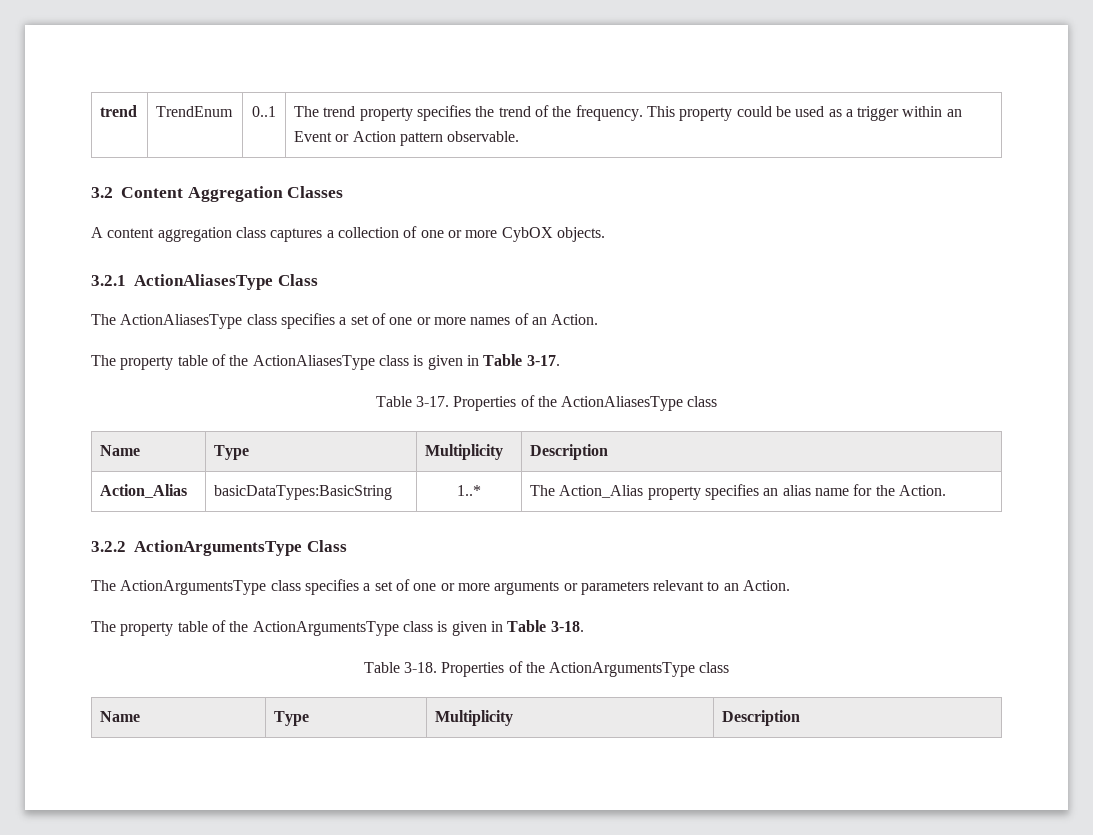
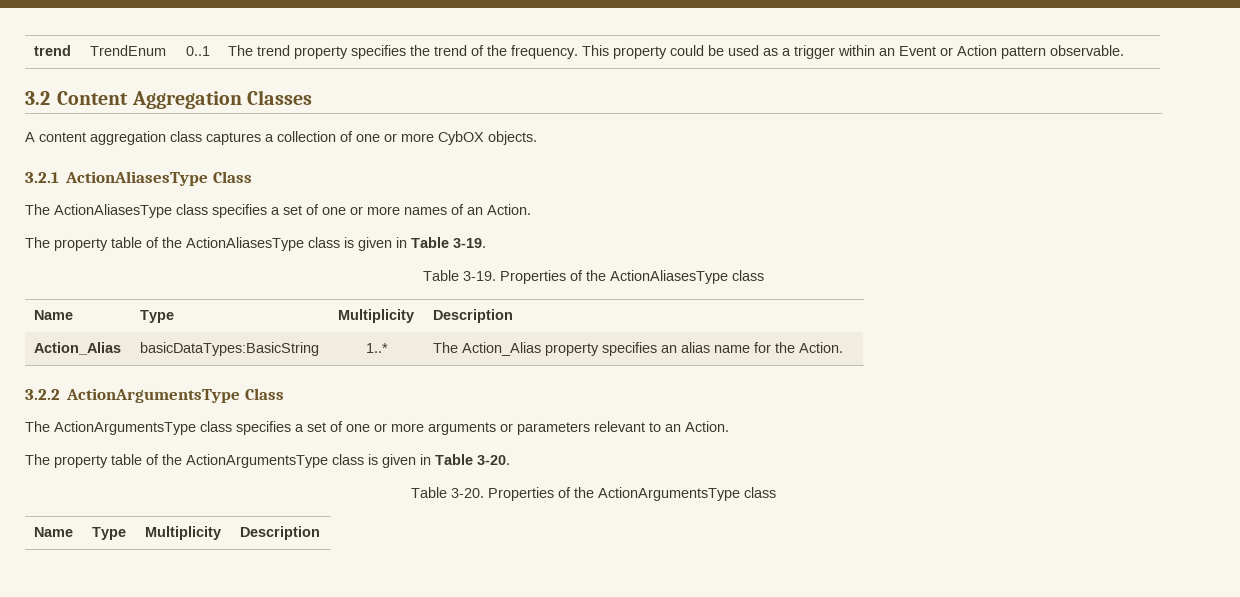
[526,355,560,366] [375,396,449,407] 3-17. // Table 3-17. -> [453,238,486,248] [423,270,496,281] 3-19. // Table 3-19.
[550,621,584,632] [363,662,437,673] 3-18. // Table 3-18. -> [477,455,510,465] [411,487,484,498] 3-20. // Table 3-20.

